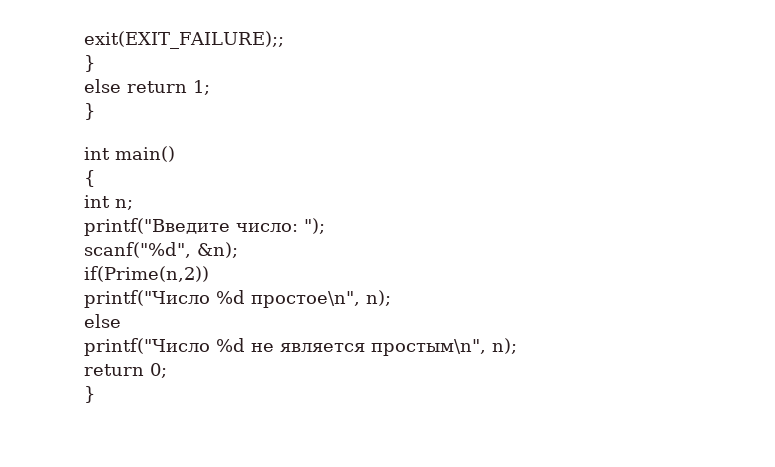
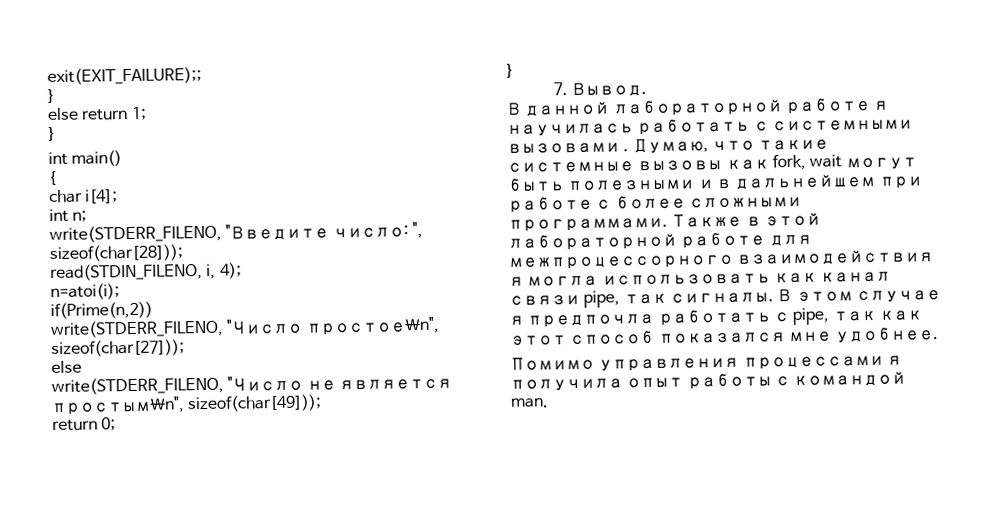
(95, 178) none -> [49,189,119,204] // char i[4];
[84,218,325,236] [84,242,238,258] [84,266,209,282] [84,290,391,308] printf("Введите число: "); // scanf("%d", &n); // if(Prime(n,2)) // printf("Число %d простое\n", n); -> [49,221,423,244] [49,244,184,263] [50,262,242,282] [50,283,120,301] [50,301,153,320] [50,316,440,339] [51,339,185,358] write(STDERR_FILENO, "Введите число: ", sizeof(char[28])); // read(STDIN_FILENO, i, 4); // n=atoi(i); // if(Prime(n,2)) // write(STDERR_FILENO, "Число простое\n", sizeof(char[27]));
[84,338,245,356] printf("Число %d -> [51,375,304,396] write(STDERR_FILENO, "Число
[492,338,517,354] n); -> [187,394,323,413] sizeof(char[49]));
(95, 394) none -> [552,81,648,97] [506,97,890,117] [507,118,913,136] [507,138,830,154] [507,153,917,173] [507,173,923,192] [508,195,802,213] [508,212,821,232] [508,232,812,251] [508,249,935,270] [509,271,892,287] [509,288,941,308] [509,307,922,328] [510,326,940,346] [510,355,902,372] [510,371,907,391] [510,397,549,408] // 7. Вывод. // В данной лабораторной работе я научилась работать с системными вызовами . Думаю, что такие системные вызовы как fork, wait могут быть полезными и в дальнейшем при работе с более сложными программами. Также в этой лабораторной работе для межпроцессорного взаимодействия я могла использовать как канал связи pipe, так сигналы. В этом случае я предпочла работать с pipe, так как этот способ показался мне удобнее. // Помимо управления процессами я получила опыт работы с командой man.

